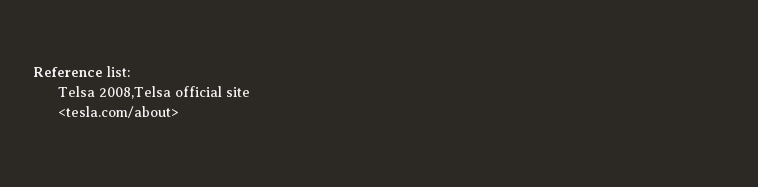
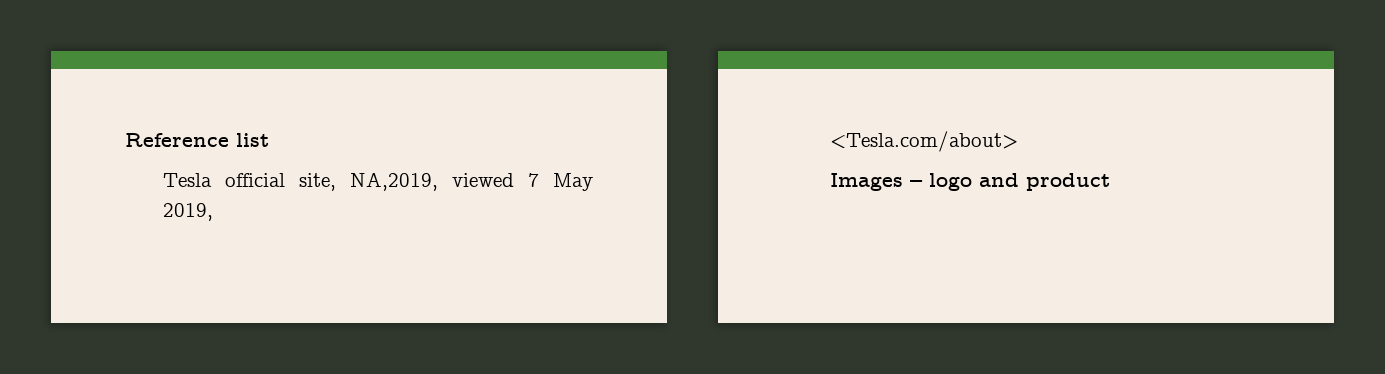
[107,66,130,77] [58,86,251,99] [58,106,180,118] list: // Telsa 2008,Telsa official site // <tesla.com/about> -> [236,133,269,147] [163,172,593,191] [163,203,214,221] [830,131,1019,152] [830,173,1111,191] list // Tesla official site, NA,2019, viewed 7 May 2019, // <Tesla.com/about> // Images – logo and product

